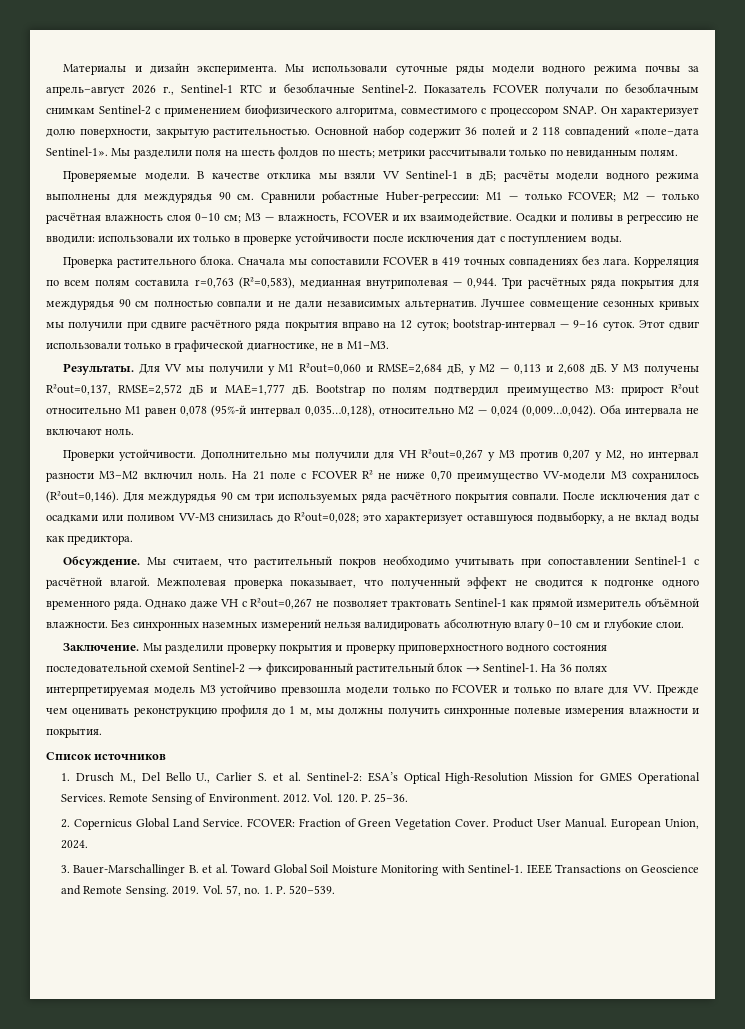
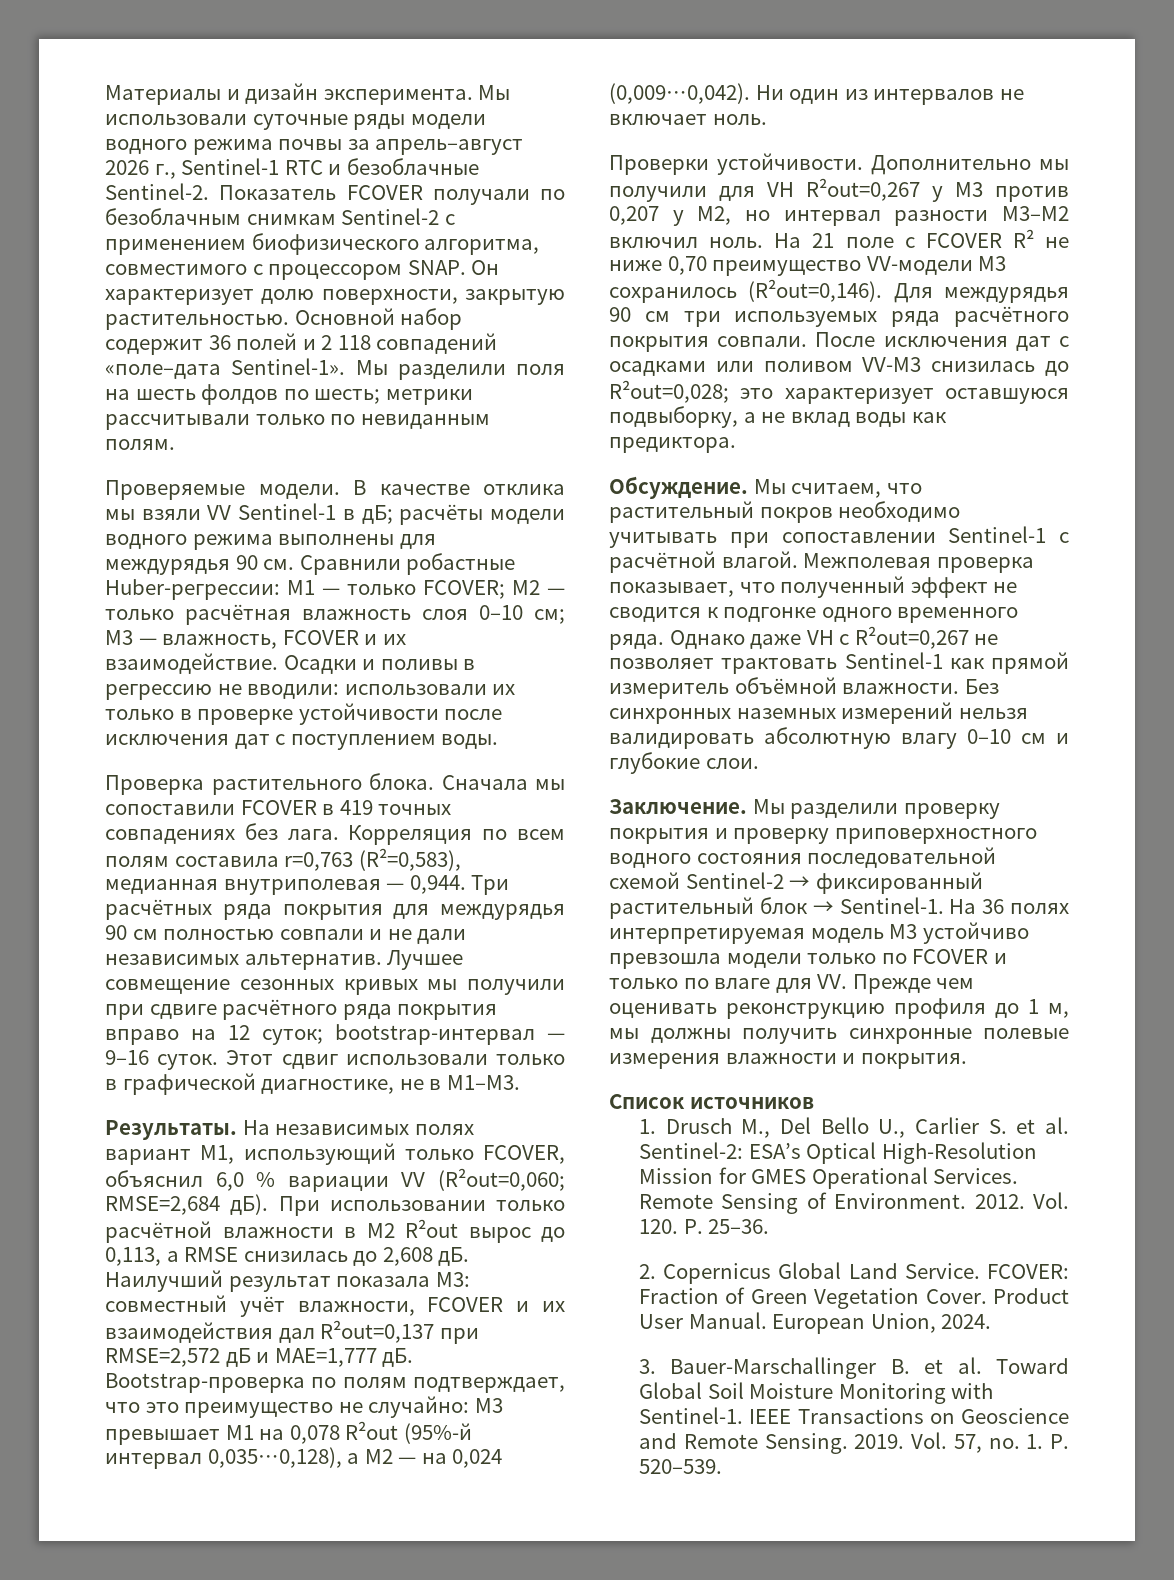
[139,363,700,375] [46,384,111,395] Для VV мы получили у M1 R²out=0,060 и RMSE=2,684 дБ, у M2 — 0,113 и 2,608 дБ. У M3 получены R²out=0,137, -> [242,1120,474,1135] [105,1143,565,1165] [105,1168,565,1192] [105,1194,565,1216] [105,1219,565,1243] [105,1247,470,1266] [105,1270,470,1292] [105,1295,565,1317] [105,1320,479,1344] На независимых полях вариант M1, использующий только FCOVER, объяснил 6,0 % вариации VV (R²out=0,060; RMSE=2,684 дБ). При использовании только расчётной влажности в M2 R²out вырос до 0,113, а RMSE снизилась до 2,608 дБ. Наилучший результат показала M3: совместный учёт влажности, FCOVER и их взаимодействия дал R²out=0,137 при
[315,385,365,396] Bootstrap -> [105,1373,305,1393] Bootstrap-проверка
[434,384,699,396] [46,405,207,417] подтвердил преимущество M3: прирост R²out относительно M1 равен 0,078 -> [412,1377,565,1393] [105,1396,503,1418] [105,1421,399,1445] подтверждает, что это преимущество не случайно: M3 превышает M1 на 0,078 R²out
[379,406,487,415] относительно M2 — -> [347,1449,447,1464] а M2 — на
[600,404,699,417] [46,428,102,435] Оба интервала не включают -> [755,85,1024,105] [609,114,707,125] Ни один из интервалов не включает

